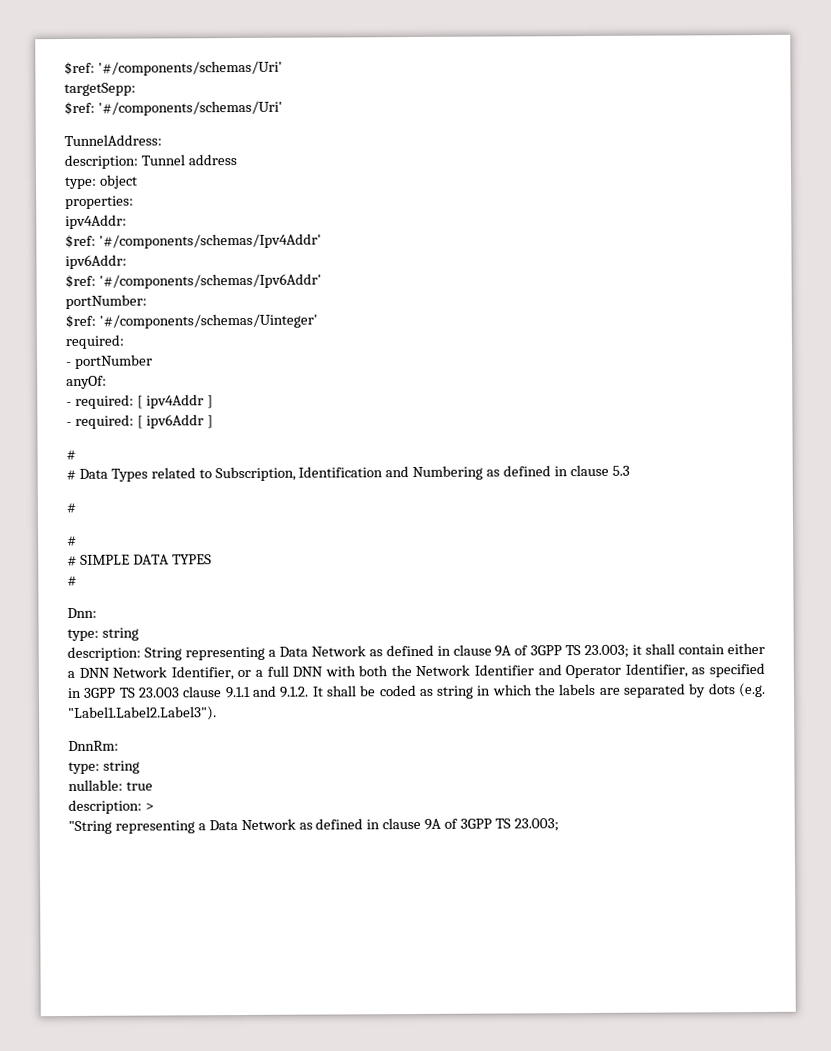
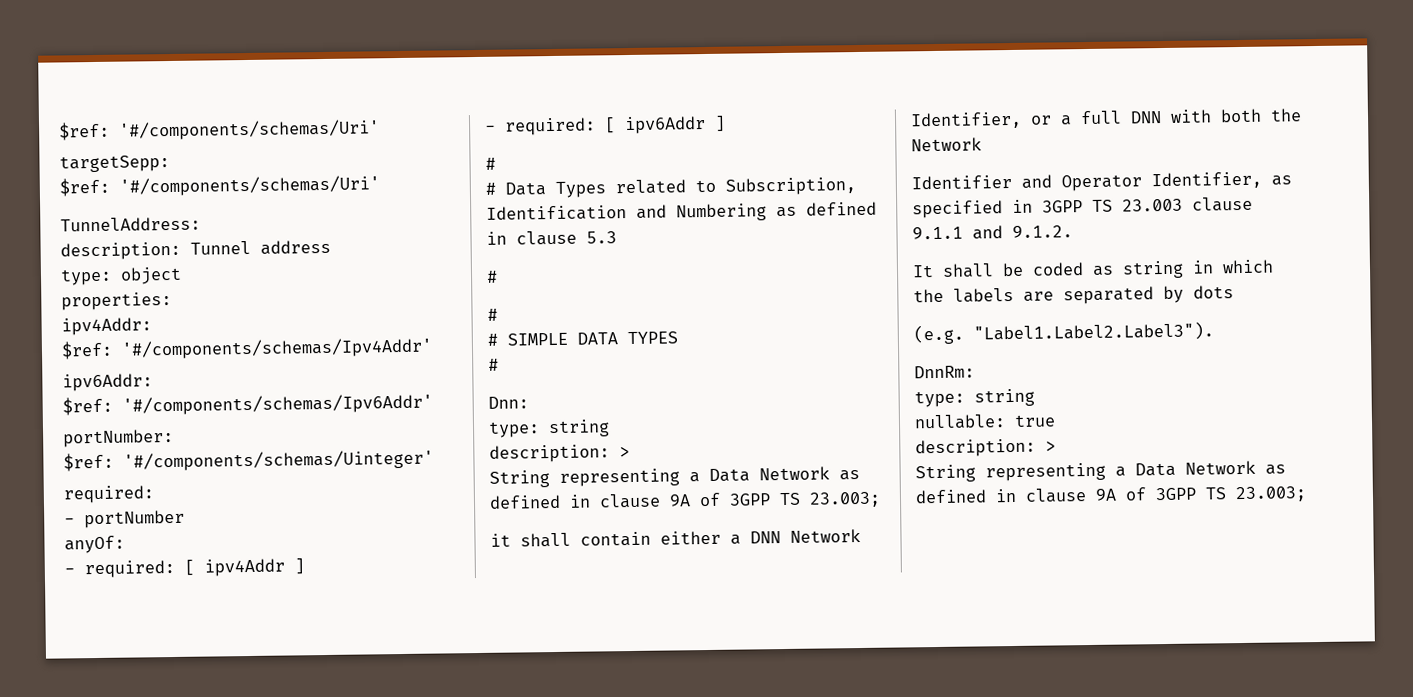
(141, 654) none -> [619,446,630,458] > //
(630, 651) none -> (881, 499) //
(471, 670) none -> (982, 144) //
(309, 692) none -> (1073, 231) //
(735, 689) none -> (1234, 292) //
[68,820,112,835] "String -> [915,464,976,483] String

